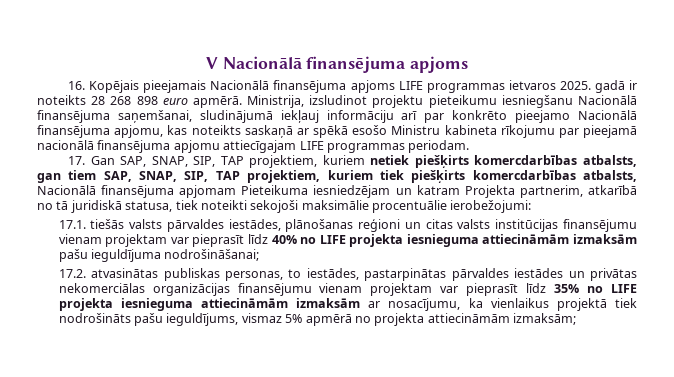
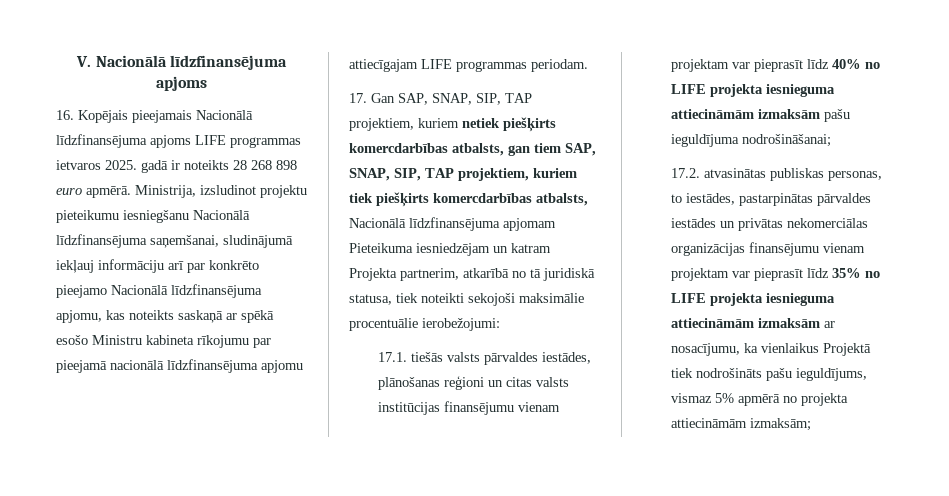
[205,56,406,73] V Nacionālā finansējuma -> [76,55,287,70] V. Nacionālā līdzfinansējuma
[273,80,347,93] finansējuma -> [56,134,147,148] līdzfinansējuma
[37,110,110,123] finansējuma -> [56,234,147,248] līdzfinansējuma
[37,125,110,138] finansējuma -> [171,284,262,298] līdzfinansējuma
[97,140,171,153] finansējuma -> [167,359,258,373] līdzfinansējuma
[101,185,175,198] finansējuma -> [409,217,500,231] līdzfinansējuma
[556,298,607,311] projektā -> [822,343,871,356] Projektā

